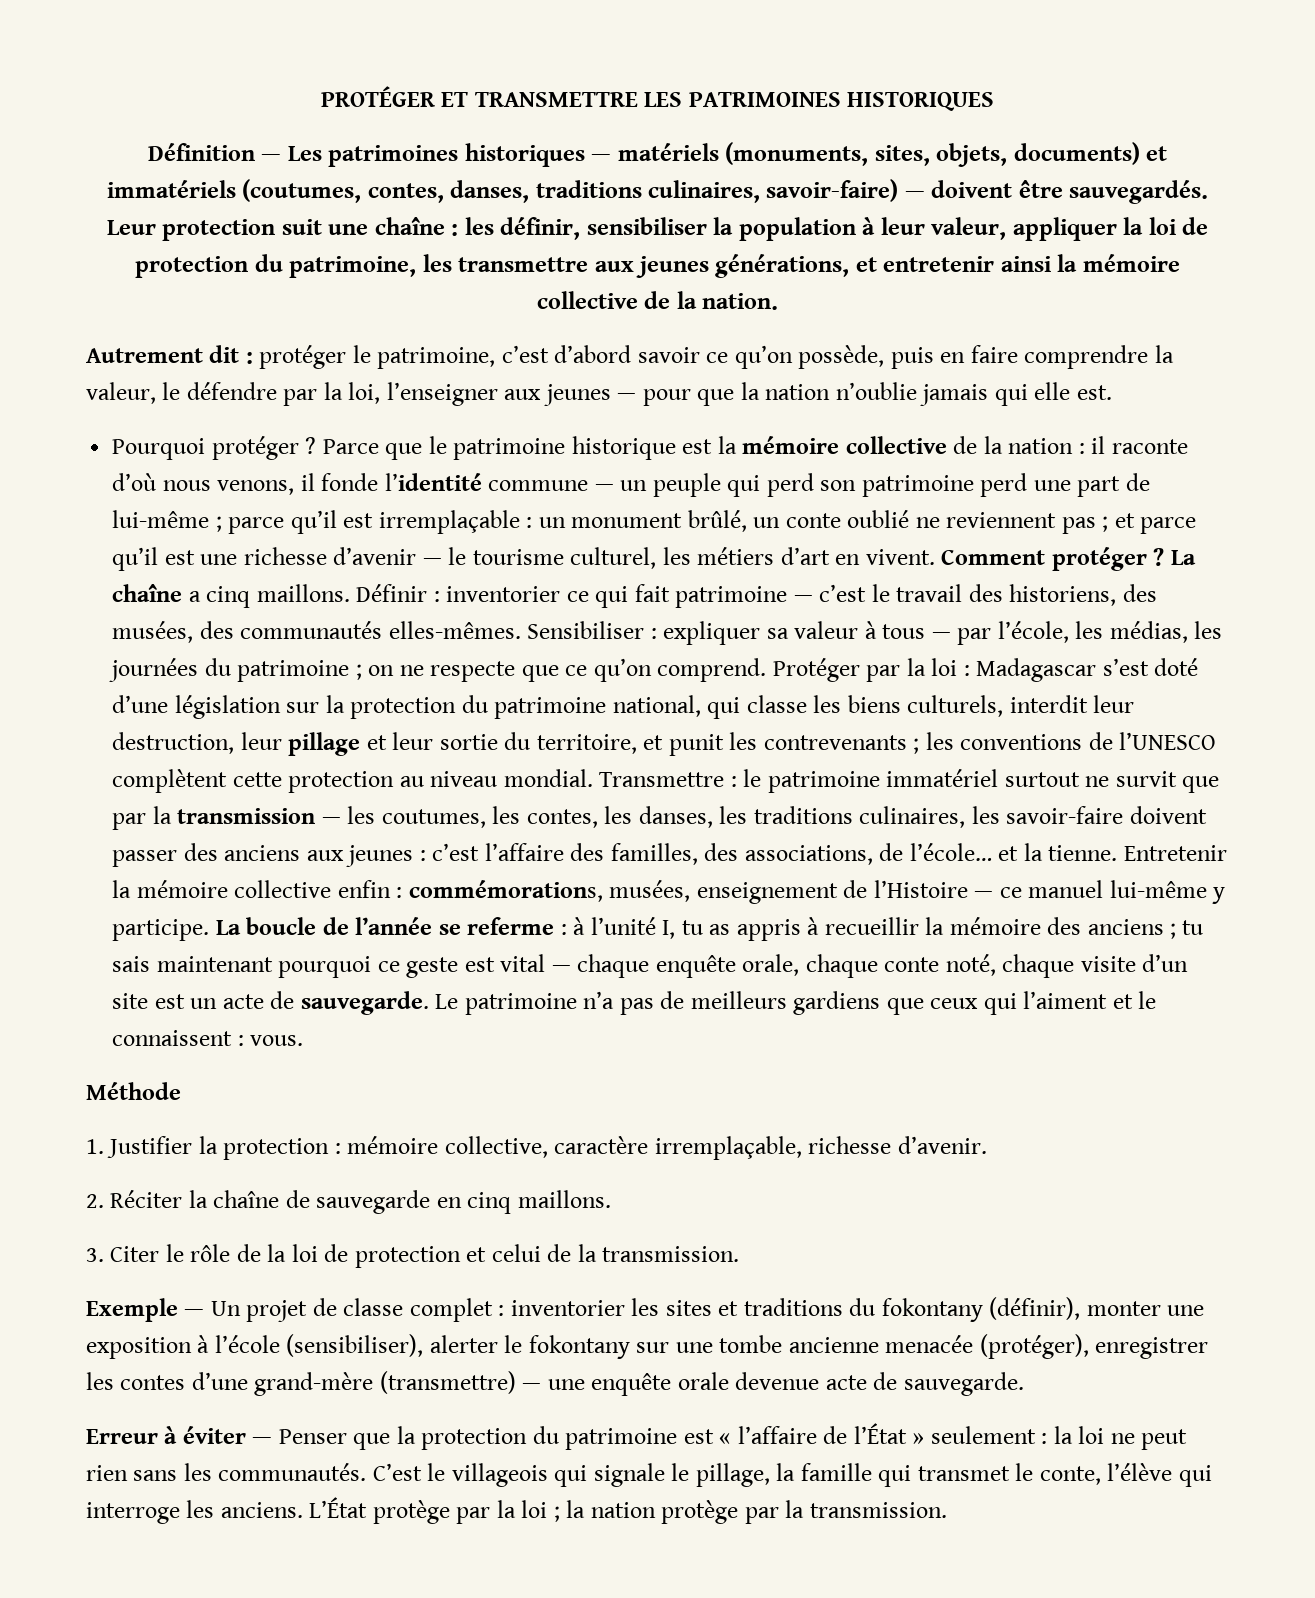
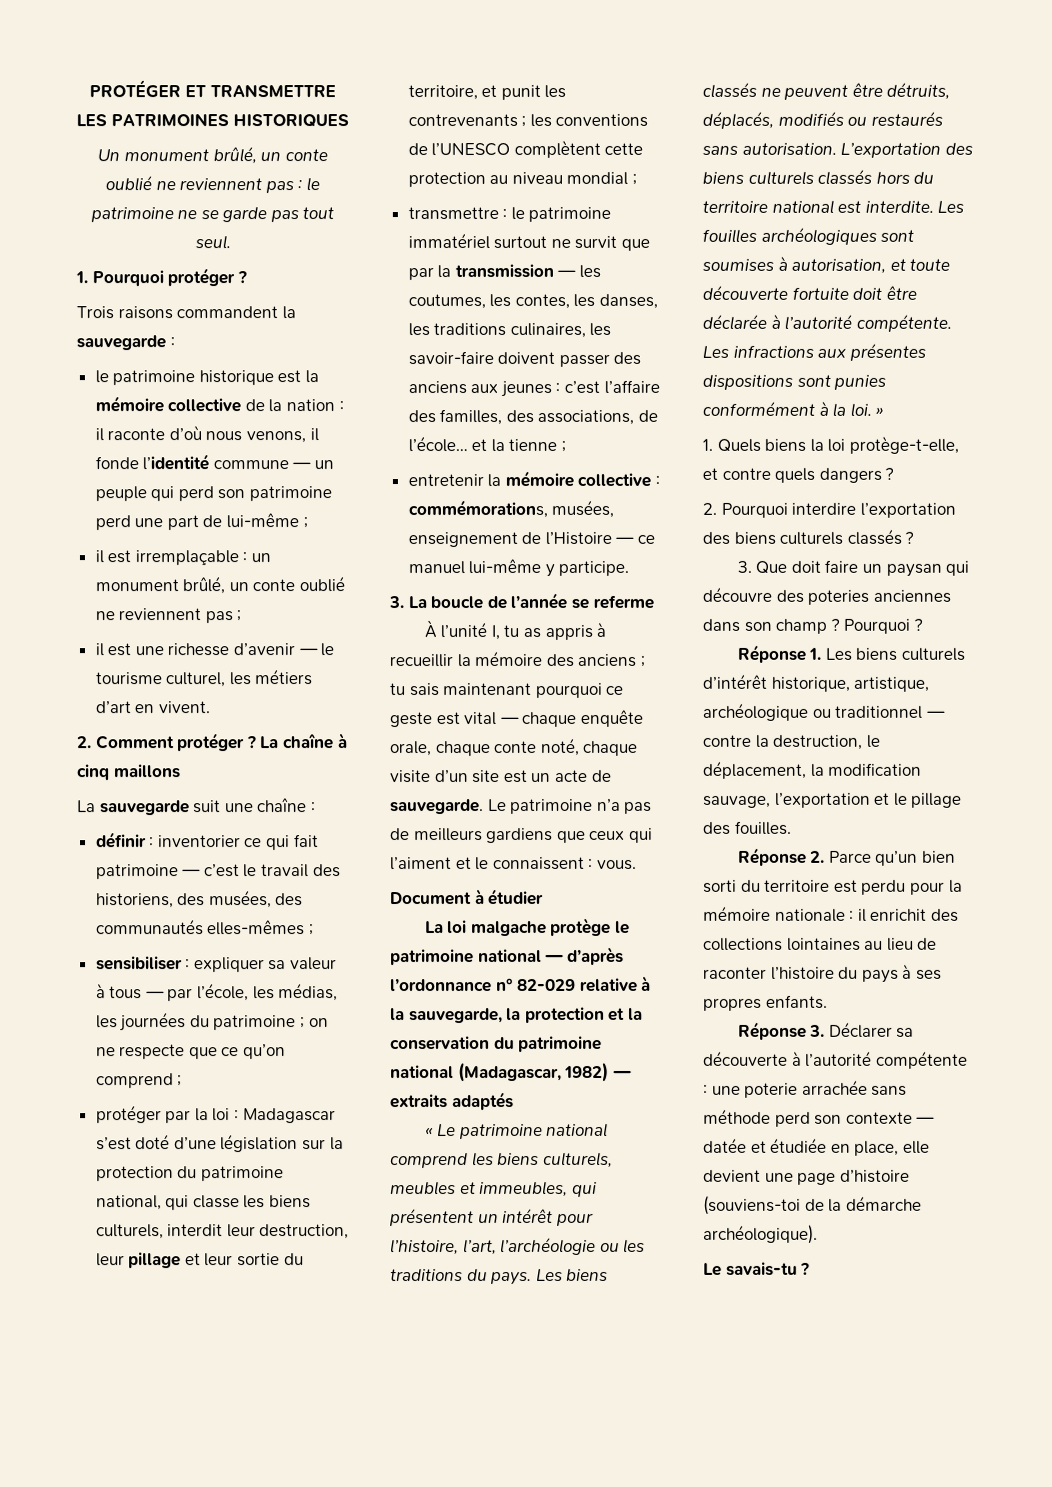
[147,142,1168,167] [106,179,1209,204] [106,217,1209,241] [135,254,1180,278] [536,291,779,310] [86,345,1174,369] [86,382,1112,406] [112,436,423,460] Définition — Les patrimoines historiques — matériels (monuments, sites, objets, documents) et immatériels (coutumes, contes, danses, traditions culinaires, savoir-faire) — doivent être sauvegardés. Leur protection suit une chaîne : les définir, sensibiliser la population à leur valeur, appliquer la loi de protection du patrimoine, les transmettre aux jeunes générations, et entretenir ainsi la mémoire collective de la nation. // Autrement dit : protéger le patrimoine, c’est d’abord savoir ce qu’on possède, puis en faire comprendre la valeur, le défendre par la loi, l’enseigner aux jeunes — pour que la nation n’oublie jamais qui elle est. // Pourquoi protéger ? Parce que -> [97,146,328,165] [105,175,320,194] [89,207,335,223] [194,235,231,250] [75,268,247,287] [76,306,296,320] [76,335,175,351] Un monument brûlé, un conte oublié ne reviennent pas : le patrimoine ne se garde pas tout seul. // 1. Pourquoi protéger ? // Trois raisons commandent la sauvegarde : //
[228,510,337,534] parce qu’il -> [94,550,104,564] // il
[1114,513,1197,534] [112,547,159,571] et parce qu’il -> [94,643,104,657] // il
(935, 557) none -> [76,736,92,749] // 2.
[188,584,428,608] a cinq maillons. Définir -> [336,733,348,749] [77,764,181,781] [77,798,316,816] [95,832,147,849] à cinq maillons // La sauvegarde suit une chaîne : // définir
[388,621,645,639] elles-mêmes. Sensibiliser -> [207,920,314,936] [95,956,183,971] elles-mêmes ; // sensibiliser
[657,658,860,682] comprend. Protéger -> [95,1073,183,1089] [95,1105,162,1124] comprend ; // protéger
[503,769,725,787] mondial. Transmettre -> [566,171,638,185] [407,207,499,221] mondial ; // transmettre
[1048,845,1227,861] [112,880,391,898] tienne. Entretenir la mémoire collective enfin -> [508,438,567,452] [407,470,652,488] tienne ; // entretenir la mémoire collective
(210, 930) none -> [388,596,404,609] // 3.
[560,917,586,935] : à -> [423,620,437,639] // À
[86,1082,181,1100] [86,1136,987,1160] [86,1190,611,1214] [86,1244,740,1268] [86,1297,1205,1322] [86,1334,1209,1359] [86,1371,1024,1396] [86,1423,1188,1450] [86,1463,1212,1487] [86,1497,947,1524] Méthode // 1. Justifier la protection : mémoire collective, caractère irremplaçable, richesse d’avenir. // 2. Réciter la chaîne de sauvegarde en cinq maillons. // 3. Citer le rôle de la loi de protection et celui de la transmission. // Exemple — Un projet de classe complet : inventorier les sites et traditions du fokontany (définir), monter une exposition à l’école (sensibiliser), alerter le fokontany sur une tombe ancienne menacée (protéger), enregistrer les contes d’une grand-mère (transmettre) — une enquête orale devenue acte de sauvegarde. // Erreur à éviter — Penser que la protection du patrimoine est « l’affaire de l’État » seulement : la loi ne peut rien sans les communautés. C’est le villageois qui signale le pillage, la famille qui transmet le conte, l’élève qui interroge les anciens. L’État protège par la loi ; la nation protège par la transmission. -> [390,888,545,906] [424,917,631,937] [390,946,624,966] [390,975,652,993] [390,1006,643,1024] [390,1035,603,1053] [390,1061,632,1083] [390,1092,514,1111] [424,1122,609,1140] [390,1151,613,1169] [390,1180,597,1198] [389,1207,594,1227] [390,1236,646,1256] [390,1268,609,1286] [702,81,951,100] [702,110,943,129] [702,142,973,158] [702,168,935,185] [702,199,965,214] [702,226,915,245] [702,255,951,274] [702,284,917,300] [702,313,952,332] [702,342,926,361] [702,374,887,390] [702,400,885,417] [702,435,959,454] [702,467,895,483] [702,502,956,518] [702,528,915,545] [736,559,970,577] [702,586,951,605] [702,618,923,634] [736,644,966,663] [702,673,930,692] [702,702,945,721] [702,734,881,750] [703,760,923,779] [703,792,963,808] [703,820,792,835] [737,847,957,866] [703,879,963,895] [703,905,959,922] [703,937,938,951] [703,963,942,983] [703,994,828,1011] [737,1021,915,1040] [703,1050,968,1069] [703,1079,908,1098] [703,1108,936,1127] [703,1137,930,1156] [703,1169,910,1185] [703,1195,922,1215] [703,1224,818,1244] [703,1261,811,1276] Document à étudier // La loi malgache protège le patrimoine national — d’après l’ordonnance n° 82-029 relative à la sauvegarde, la protection et la conservation du patrimoine national (Madagascar, 1982) — extraits adaptés // « Le patrimoine national comprend les biens culturels, meubles et immeubles, qui présentent un intérêt pour l’histoire, l’art, l’archéologie ou les traditions du pays. Les biens classés ne peuvent être détruits, déplacés, modifiés ou restaurés sans autorisation. L’exportation des biens culturels classés hors du territoire national est interdite. Les fouilles archéologiques sont soumises à autorisation, et toute découverte fortuite doit être déclarée à l’autorité compétente. Les infractions aux présentes dispositions sont punies conformément à la loi. » // 1. Quels biens la loi protège-t-elle, et contre quels dangers ? // 2. Pourquoi interdire l’exportation des biens culturels classés ? // 3. Que doit faire un paysan qui découvre des poteries anciennes dans son champ ? Pourquoi ? // Réponse 1. Les biens culturels d’intérêt historique, artistique, archéologique ou traditionnel — contre la destruction, le déplacement, la modification sauvage, l’exportation et le pillage des fouilles. // Réponse 2. Parce qu’un bien sorti du territoire est perdu pour la mémoire nationale : il enrichit des collections lointaines au lieu de raconter l’histoire du pays à ses propres enfants. // Réponse 3. Déclarer sa découverte à l’autorité compétente : une poterie arrachée sans méthode perd son contexte — datée et étudiée en place, elle devient une page d’histoire (souviens-toi de la démarche archéologique). // Le savais-tu ?

